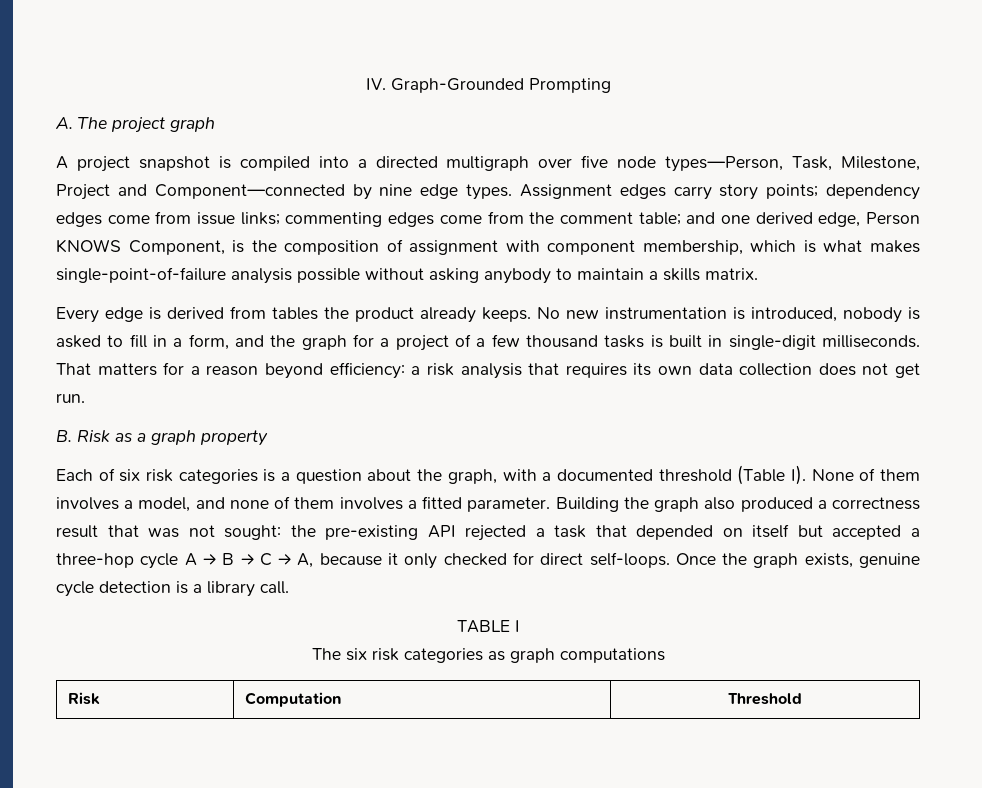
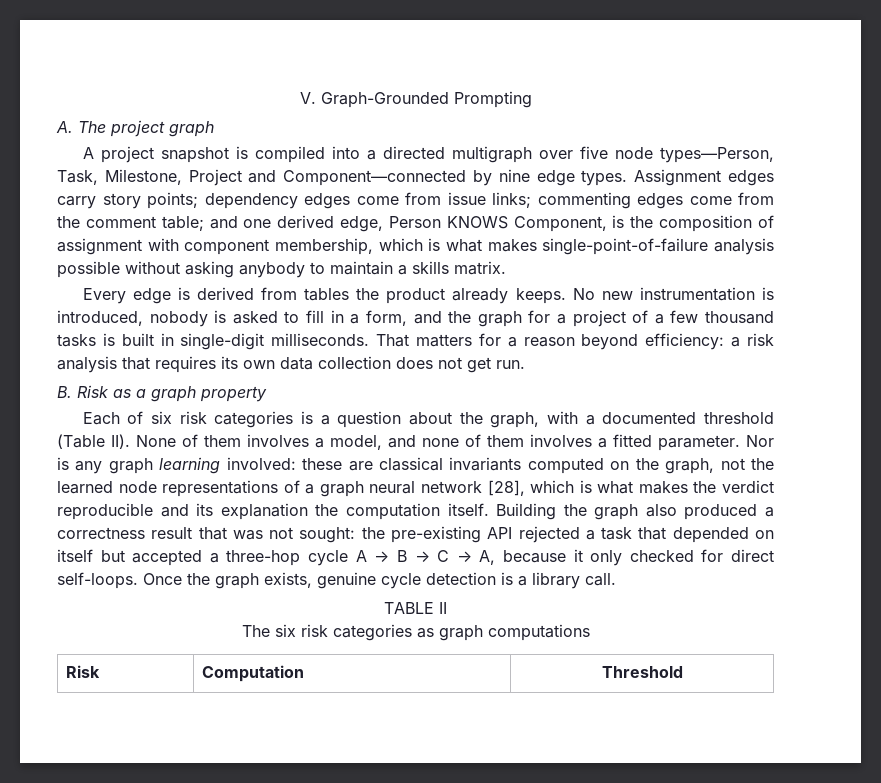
[365,78,386,90] IV. -> [299,92,316,104] V.
[790,465,806,485] I). -> [111,434,130,449] II).
(551, 504) none -> [746,435,774,447] [57,457,775,474] [57,480,774,497] [57,503,489,520] Nor is any graph learning involved: these are classical invariants computed on the graph, not the learned node representations of a graph neural network [28], which is what makes the verdict reproducible and its explanation the computation itself.
[514,620,520,632] I -> [439,602,447,614] II

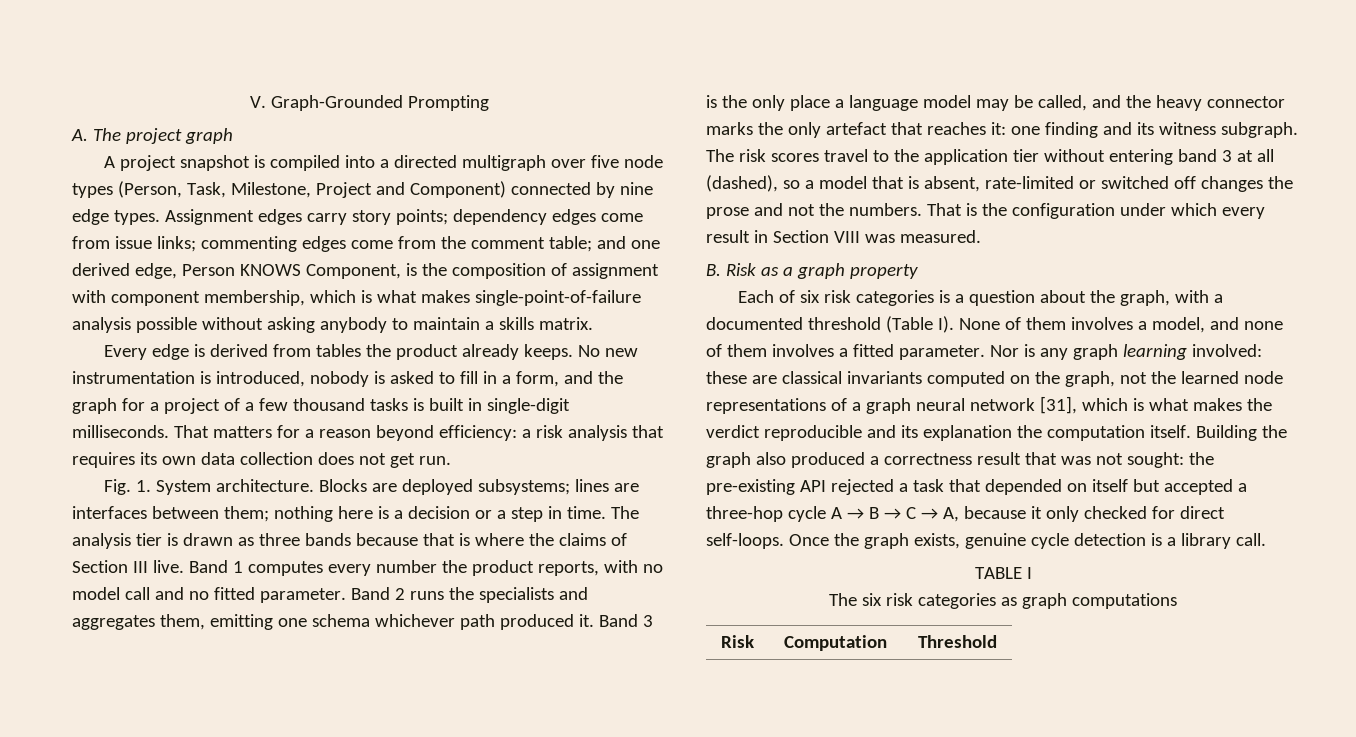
[660,147,774,163] types—Person, -> [72,181,182,198] types (Person,
[283,170,467,186] Component—connected -> [409,181,591,198] Component) connected
(525, 364) none -> [104,479,640,495] [72,506,639,522] [72,533,627,549] [72,560,663,576] [72,587,588,603] [72,614,653,630] [706,95,1285,111] [706,122,1298,138] [706,149,1274,165] [706,175,1293,192] [706,203,1265,219] [706,230,981,243] // Fig. 1. System architecture. Blocks are deployed subsystems; lines are interfaces between them; nothing here is a decision or a step in time. The analysis tier is drawn as three bands because that is where the claims of Section III live. Band 1 computes every number the product reports, with no model call and no fitted parameter. Band 2 runs the specialists and aggregates them, emitting one schema whichever path produced it. Band 3 is the only place a language model may be called, and the heavy connector marks the only artefact that reaches it: one finding and its witness subgraph. The risk scores travel to the application tier without entering band 3 at all (dashed), so a model that is absent, rate-limited or switched off changes the prose and not the numbers. That is the configuration under which every result in Section VIII was measured.
[111,434,130,449] II). -> [937,316,954,333] I).
[487,480,525,496] [28], -> [1039,396,1077,414] [31],
[439,602,447,614] II -> [1026,567,1032,579] I

